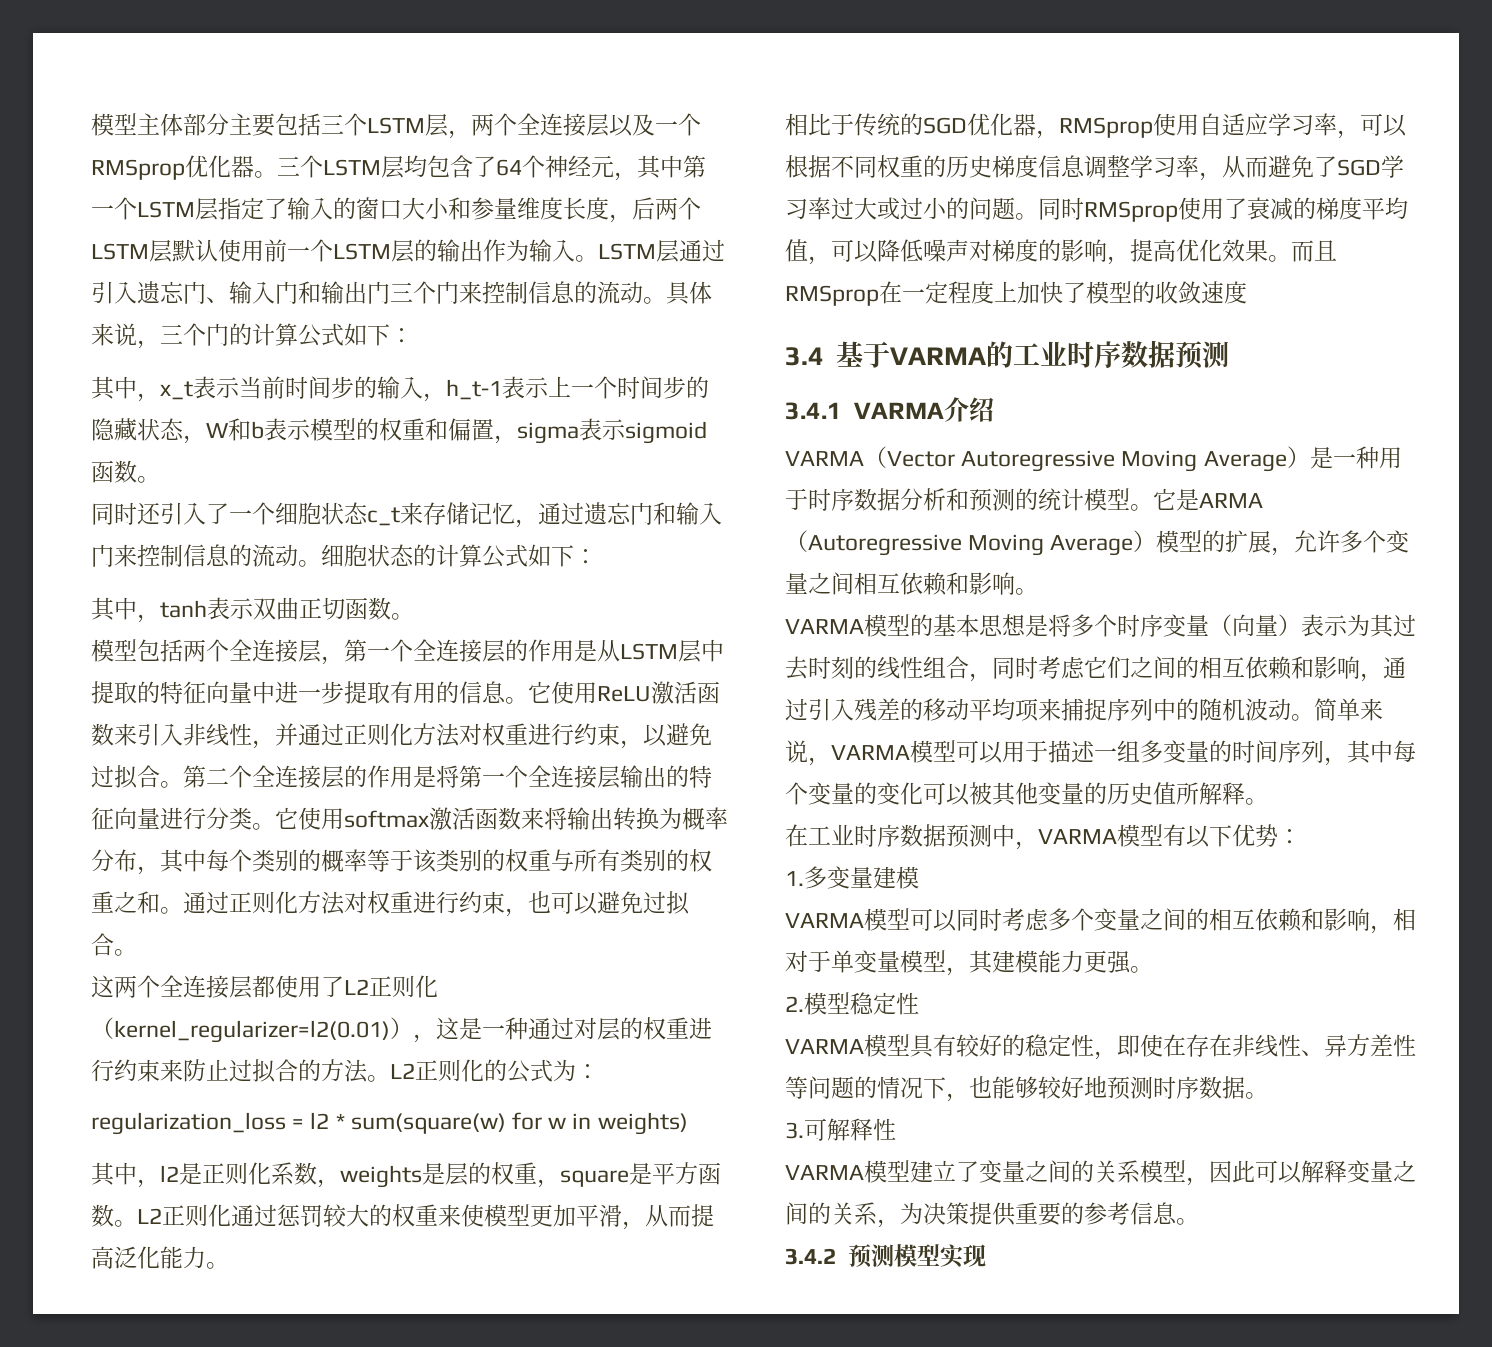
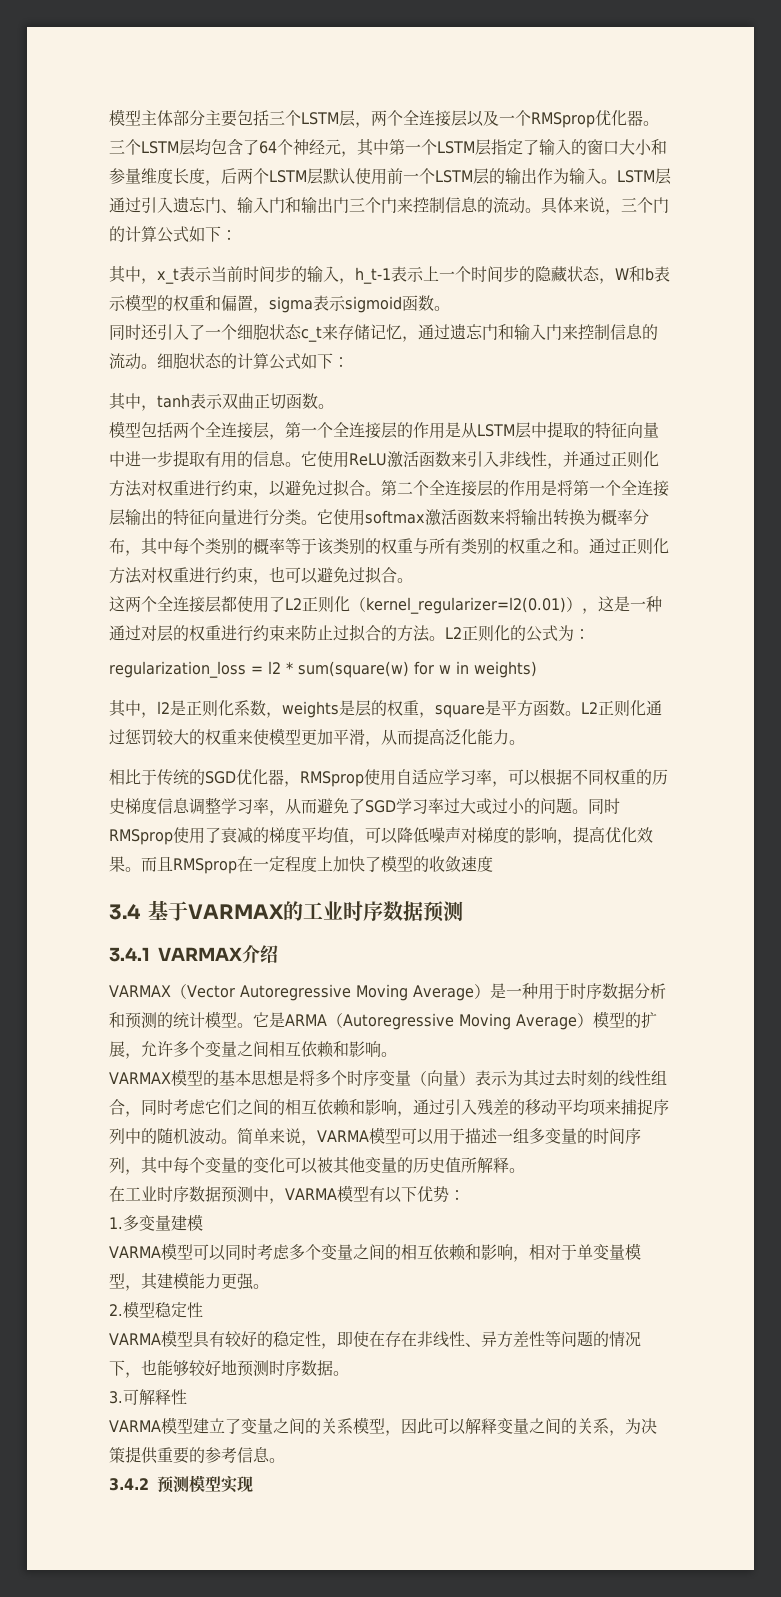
[889,347,986,365] VARMA -> [188,904,284,919] VARMAX
[853,402,944,419] VARMA -> [158,947,242,961] VARMAX
[785,451,864,466] VARMA -> [109,985,171,997] VARMAX
[785,619,864,634] VARMA -> [109,1072,171,1084] VARMAX

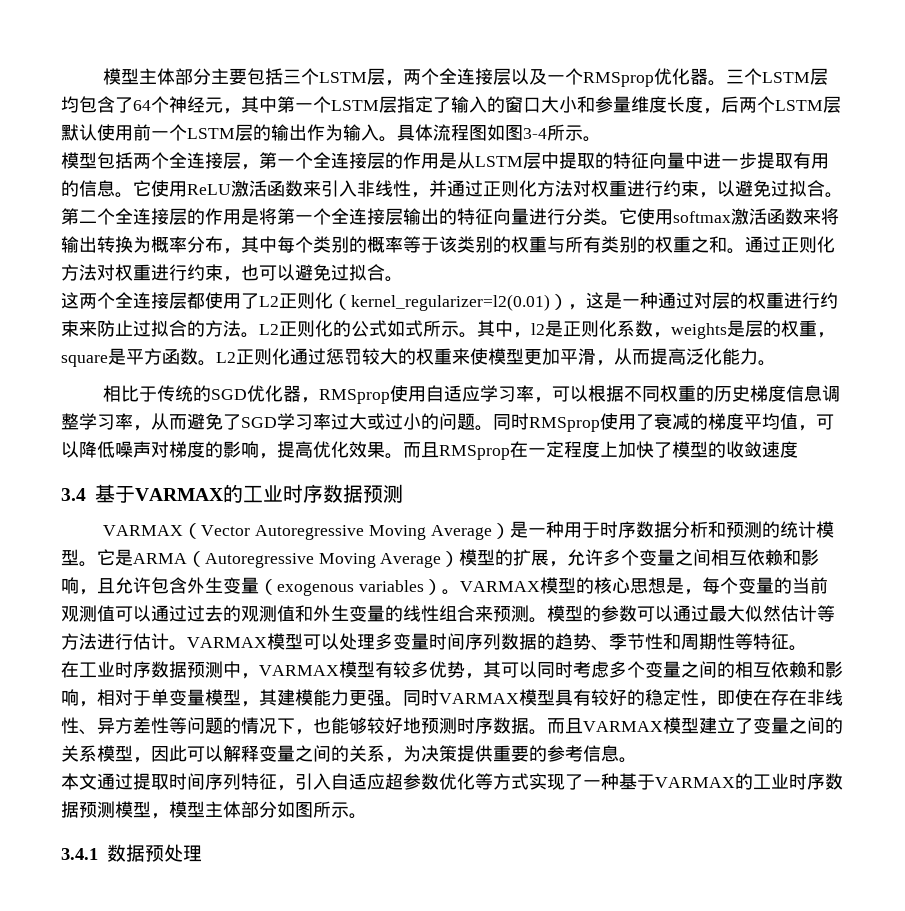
[617,168,671,185] [109,196,669,215] [109,226,237,243] [109,266,670,284] [109,294,450,313] [109,323,658,342] [109,353,349,370] [109,393,318,411] LSTM层通过引入遗忘门、输入门和输出门三个门来控制信息的流动。具体来说，三个门的计算公式如下： // 其中，x_t表示当前时间步的输入，h_t-1表示上一个时间步的隐藏状态，W和b表示模型的权重和偏置，sigma表示sigmoid函数。 // 同时还引入了一个细胞状态c_t来存储记忆，通过遗忘门和输入门来控制信息的流动。细胞状态的计算公式如下： // 其中，tanh表示双曲正切函数 -> [397,124,583,141] 具体流程图如图3-4所示
[558,625,590,641] [109,661,537,678] 为： // regularization_loss = l2 * sum(square(w) for w in weights) // -> [387,320,477,338] 如式所示。
[109,945,278,963] // 3.4.1 VARMAX介绍 -> (403, 493) none
[381,1052,397,1057] 。 // -> [79,577,460,596] ，且允许包含外生变量（exogenous variables）。
[218,1069,667,1087] [109,1099,669,1117] [109,1127,641,1146] [109,1157,509,1175] 基本思想是将多个时序变量（向量）表示为其过去时刻的线性组合，同时考虑它们之间的相互依赖和影响，通过引入残差的移动平均项来捕捉序列中的随机波动。简单来说，VARMA模型可以用于描述一组多变量的时间序列，其中每个变量的变化可以被其他变量的历史值所解释 -> [593,577,828,595] [61,605,835,623] [61,633,789,651] 核心思想是，每个变量的当前观测值可以通过过去的观测值和外生变量的线性组合来预测。模型的参数可以通过最大似然估计等方法进行估计。VARMAX模型可以处理多变量时间序列数据的趋势、季节性和周期性等特征
[285,1185,465,1203] [109,1214,203,1231] [109,1243,193,1260] VARMA模型有以下优势： // 1.多变量建模 // VARMA模型 -> [259,661,501,679] VARMAX模型有较多优势，其
[109,1301,203,1318] [109,1333,161,1345] // 2.模型稳定性 // VARMA -> [403,689,519,706] 同时VARMAX
[109,1389,187,1405] [109,1420,161,1432] // 3.可解释性 // VARMA -> [547,718,663,734] 而且VARMAX
[109,1475,253,1493] 3.4.2预测模型实现 -> [61,773,843,791] [61,801,367,819] [61,844,202,862] 本文通过提取时间序列特征，引入自适应超参数优化等方式实现了一种基于VARMAX的工业时序数据预测模型，模型主体部分如图所示。 // 3.4.1数据预处理

